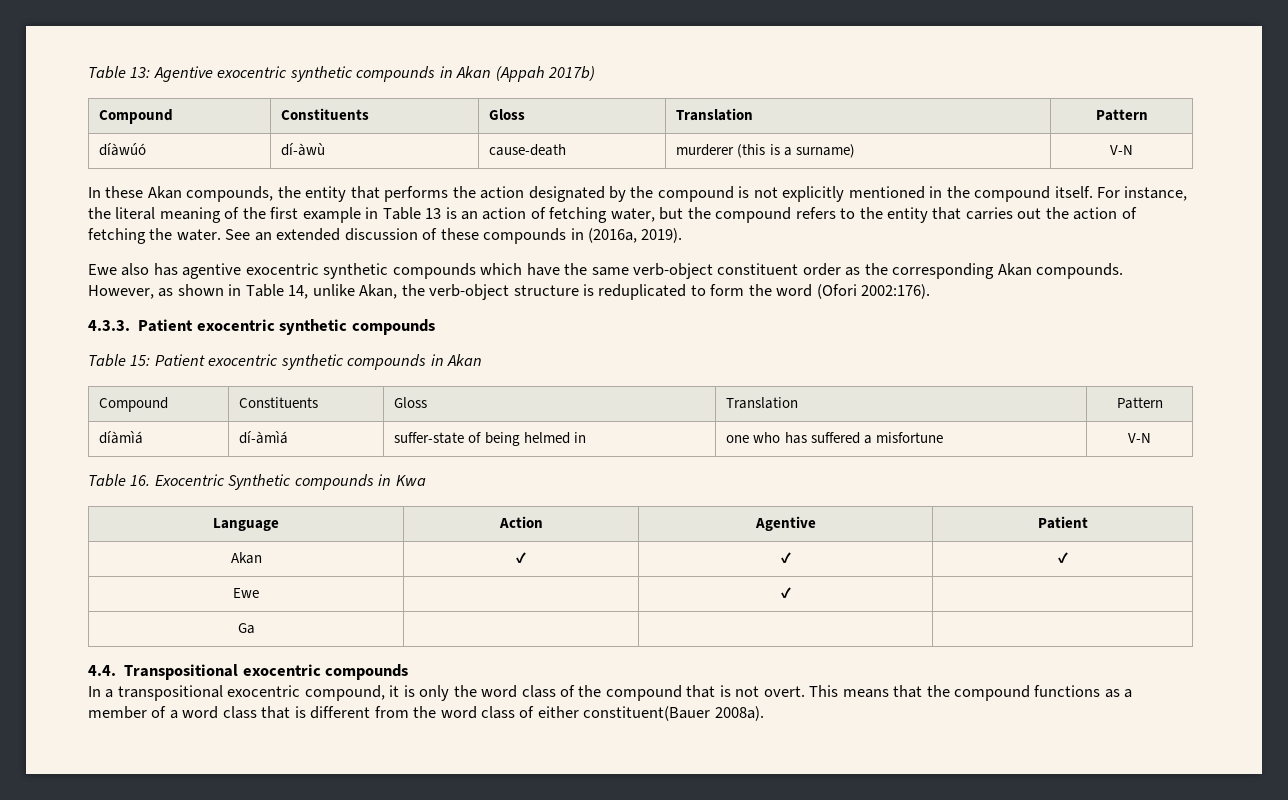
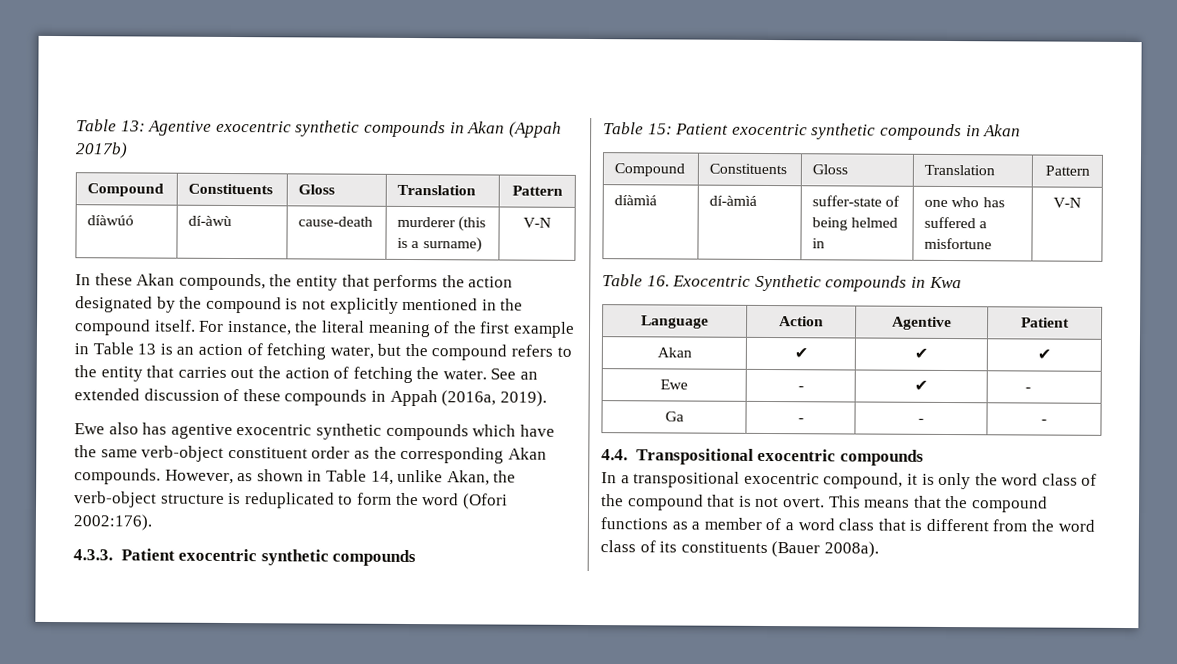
(584, 234) none -> [389,389,438,407] Appah
[780,587,791,598] | ✔ | -> [797,386,804,391] [914,379,928,391] [1025,387,1032,392] - | ✔ | -
(255, 628) | | -> [797,418,804,423] [918,418,924,423] [1041,419,1047,424] - | - | -
[537,706,711,721] either constituent(Bauer -> [659,541,821,558] its constituents (Bauer

